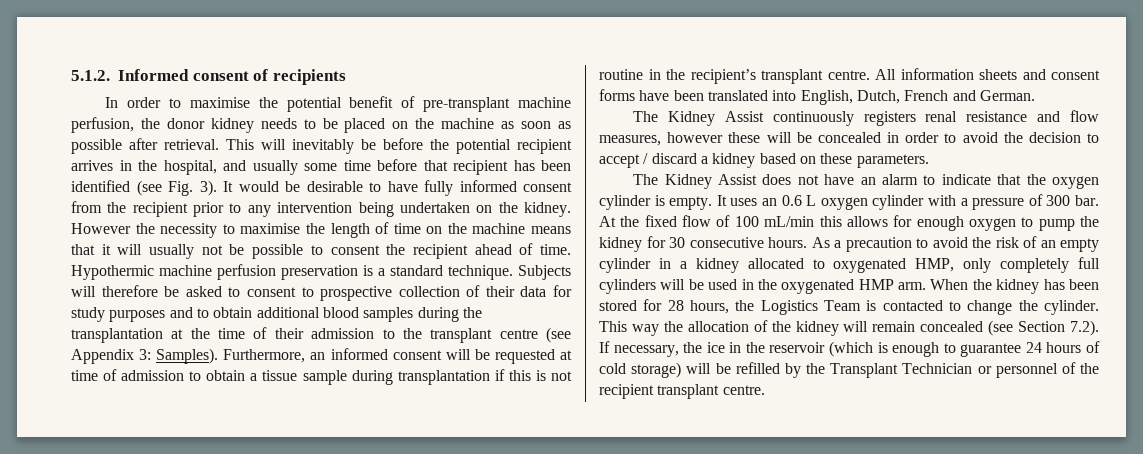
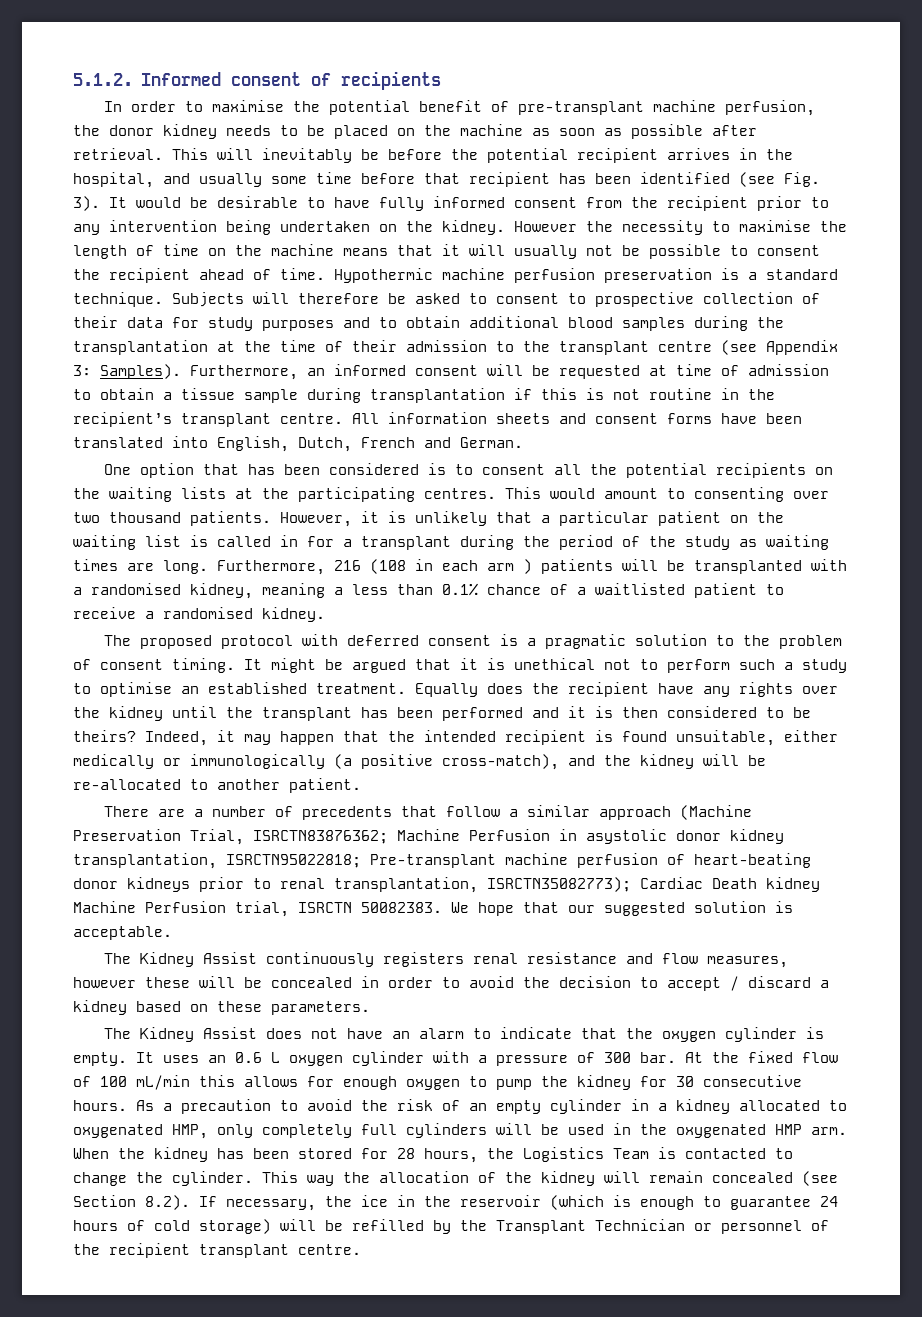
(1035, 95) none -> [104,463,834,478] [73,487,829,502] [73,511,784,527] [73,535,829,550] [73,559,847,575] [73,583,784,599] [73,607,325,622] [104,634,843,649] [73,658,847,673] [73,682,838,697] [73,706,811,721] [73,730,838,746] [73,754,766,770] [73,778,361,793] [104,805,753,820] [73,829,784,845] [73,853,811,869] [73,877,820,893] [73,901,793,917] [73,926,172,940] // One option that has been considered is to consent all the potential recipients on the waiting lists at the participating centres. This would amount to consenting over two thousand patients. However, it is unlikely that a particular patient on the waiting list is called in for a transplant during the period of the study as waiting times are long. Furthermore, 216 (108 in each arm ) patients will be transplanted with a randomised kidney, meaning a less than 0.1% chance of a waitlisted patient to receive a randomised kidney. // The proposed protocol with deferred consent is a pragmatic solution to the problem of consent timing. It might be argued that it is unethical not to perform such a study to optimise an established treatment. Equally does the recipient have any rights over the kidney until the transplant has been performed and it is then considered to be theirs? Indeed, it may happen that the intended recipient is found unsuitable, either medically or immunologically (a positive cross-match), and the kidney will be re-allocated to another patient. // There are a number of precedents that follow a similar approach (Machine Preservation Trial, ISRCTN83876362; Machine Perfusion in asystolic donor kidney transplantation, ISRCTN95022818; Pre-transplant machine perfusion of heart-beating donor kidneys prior to renal transplantation, ISRCTN35082773); Cardiac Death kidney Machine Perfusion trial, ISRCTN 50082383. We hope that our suggested solution is acceptable.
[1070,320,1099,336] 7.2). -> [145,1195,190,1210] 8.2).

